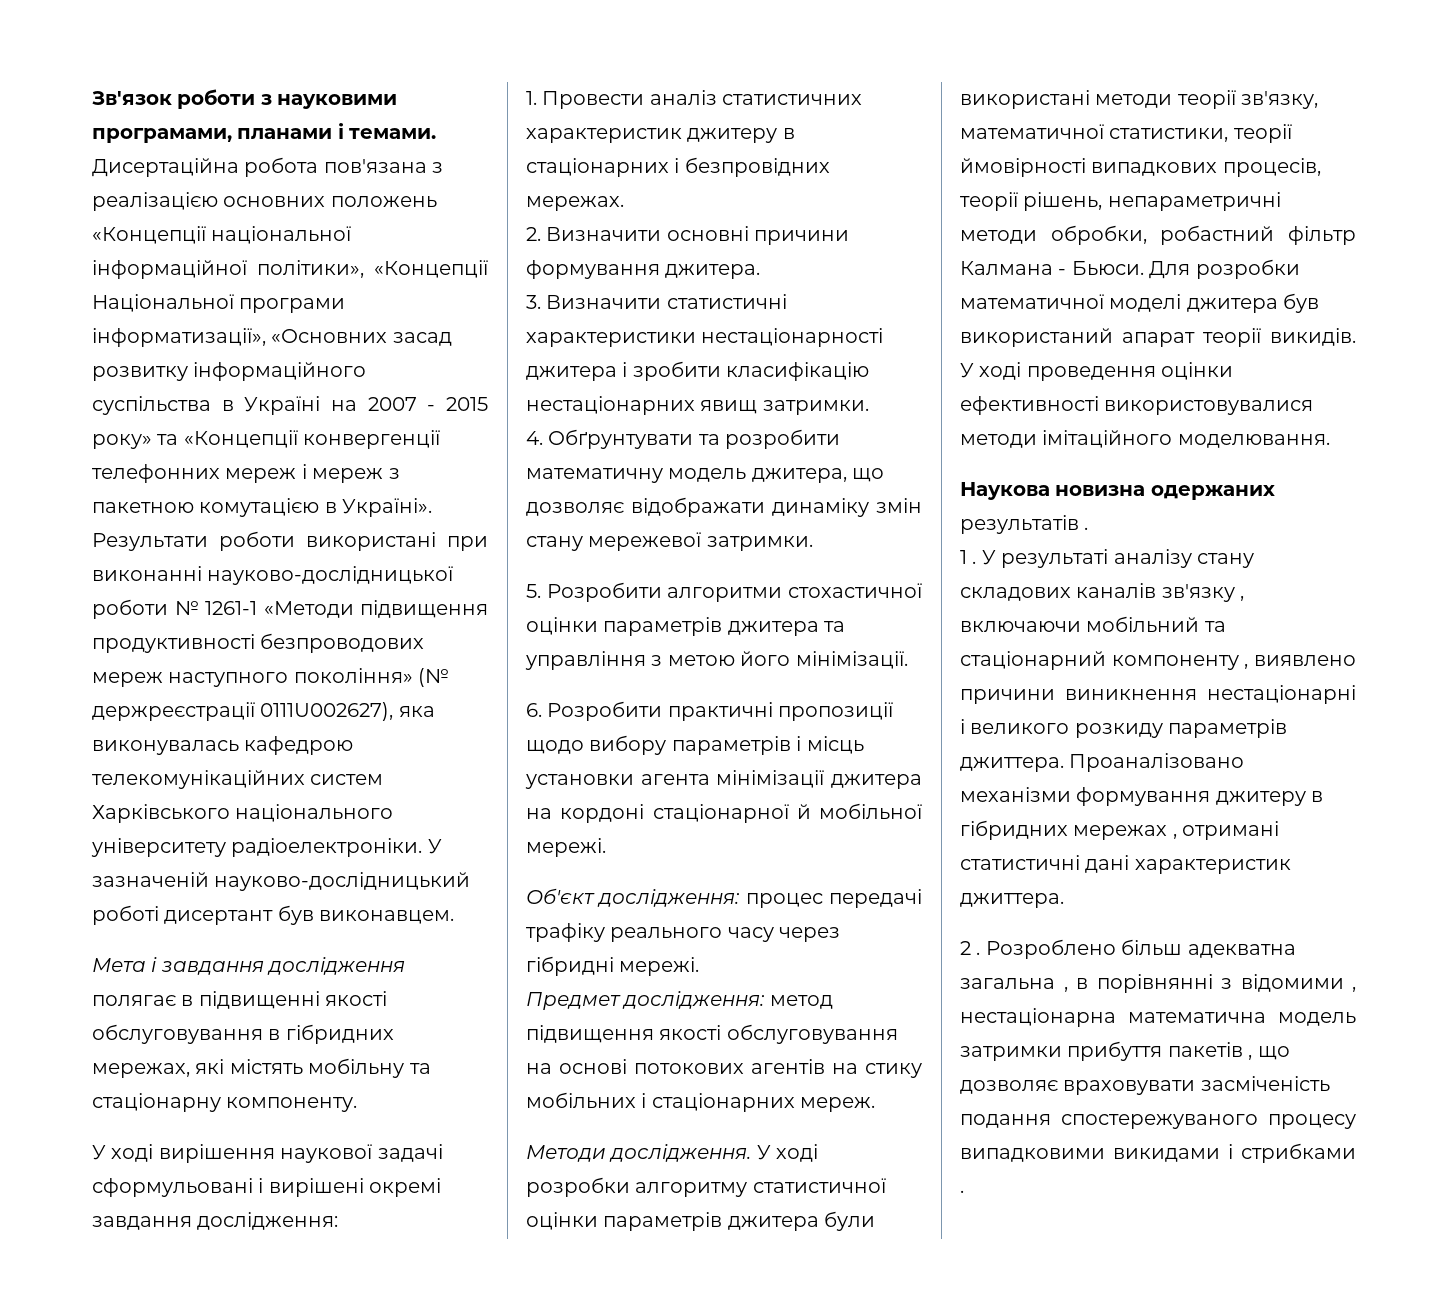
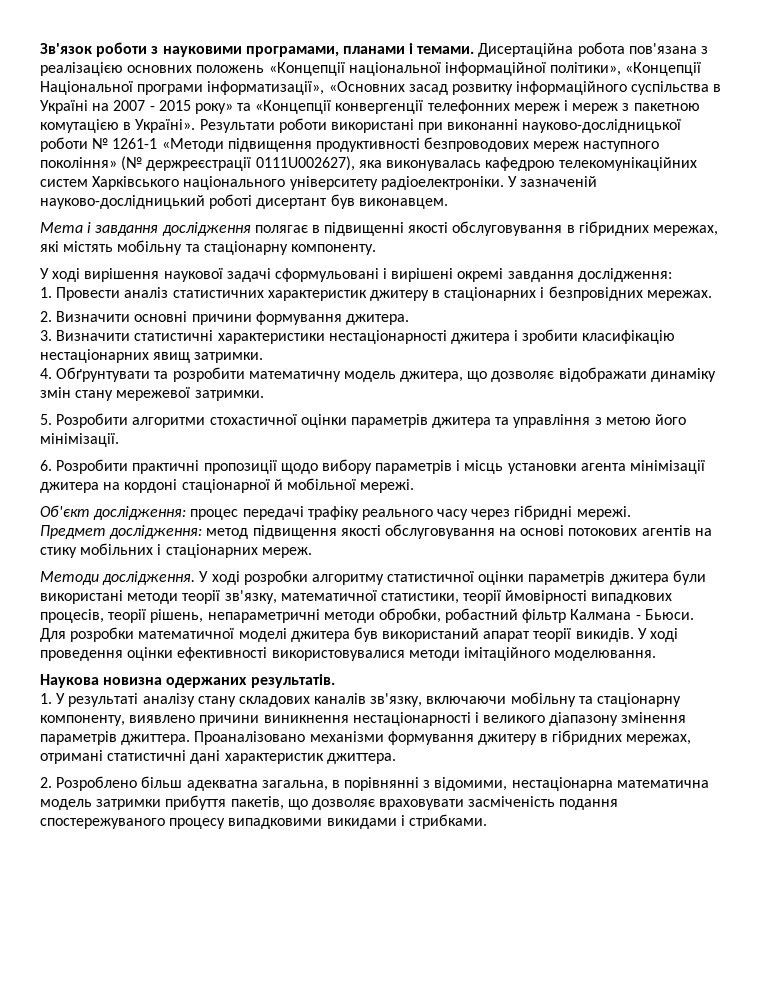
[960,515,1089,534] [960,550,977,564] результатів . // 1 . -> [250,674,335,688] [40,693,52,704] результатів. // 1.
[1161,584,1245,602] [960,616,1226,633] [960,651,1249,670] зв'язку , включаючи мобільний та стаціонарний компоненту , -> [370,692,682,707] [40,715,125,726] зв'язку, включаючи мобільну та стаціонарну компоненту,
[1207,685,1356,704] нестаціонарні -> [352,712,471,726] нестаціонарності
[1074,723,1163,738] розкиду -> [549,712,687,726] діапазону змінення
[1073,825,1177,840] мережах , -> [626,734,692,745] мережах,
[960,941,981,955] 2 . -> [40,777,52,788] 2.
[960,978,1068,992] загальна , -> [261,780,328,791] загальна,
[1240,974,1356,992] відомими , -> [434,777,508,791] відомими,
[1167,1042,1253,1060] пакетів , -> [230,796,284,810] пакетів,
[1241,1143,1356,1163] [960,1190,964,1193] стрибками . -> [408,814,487,829] стрибками.

